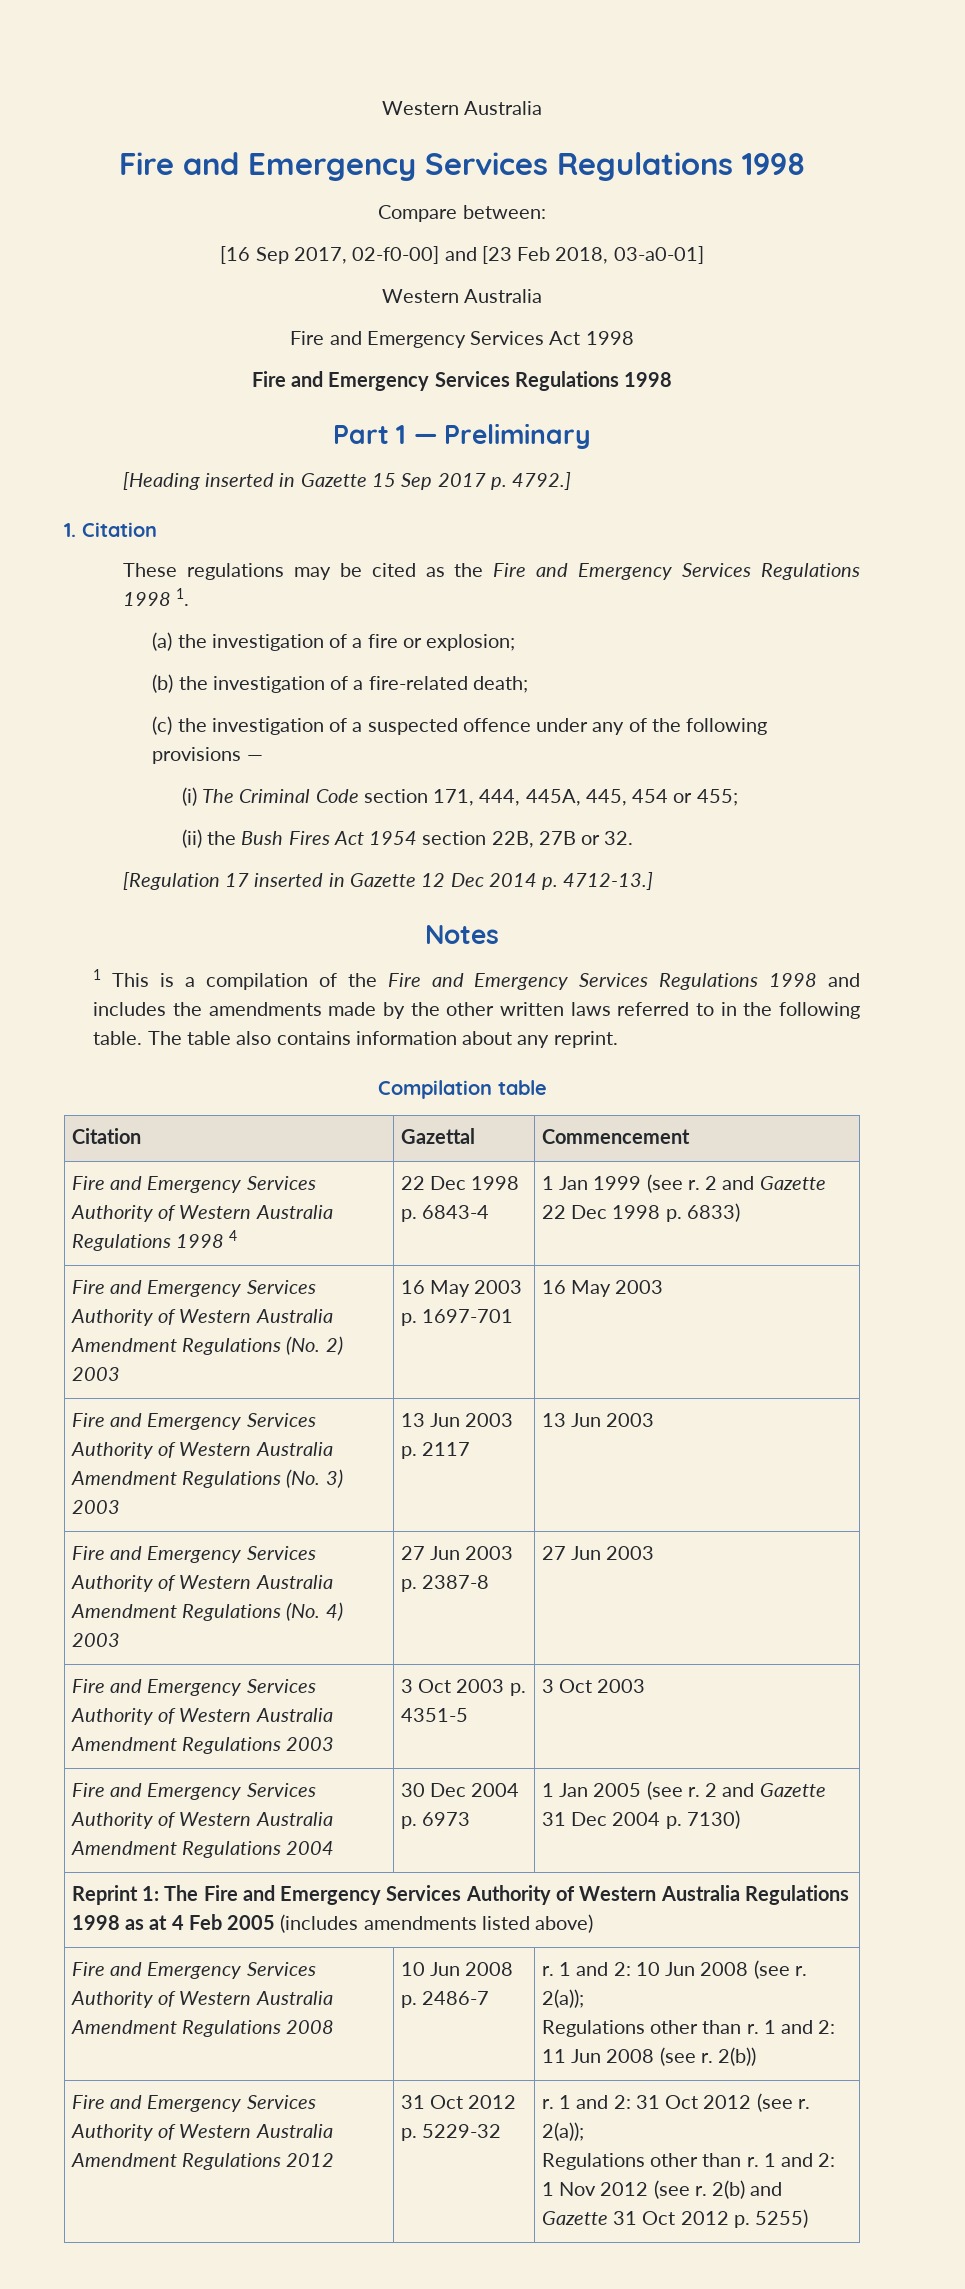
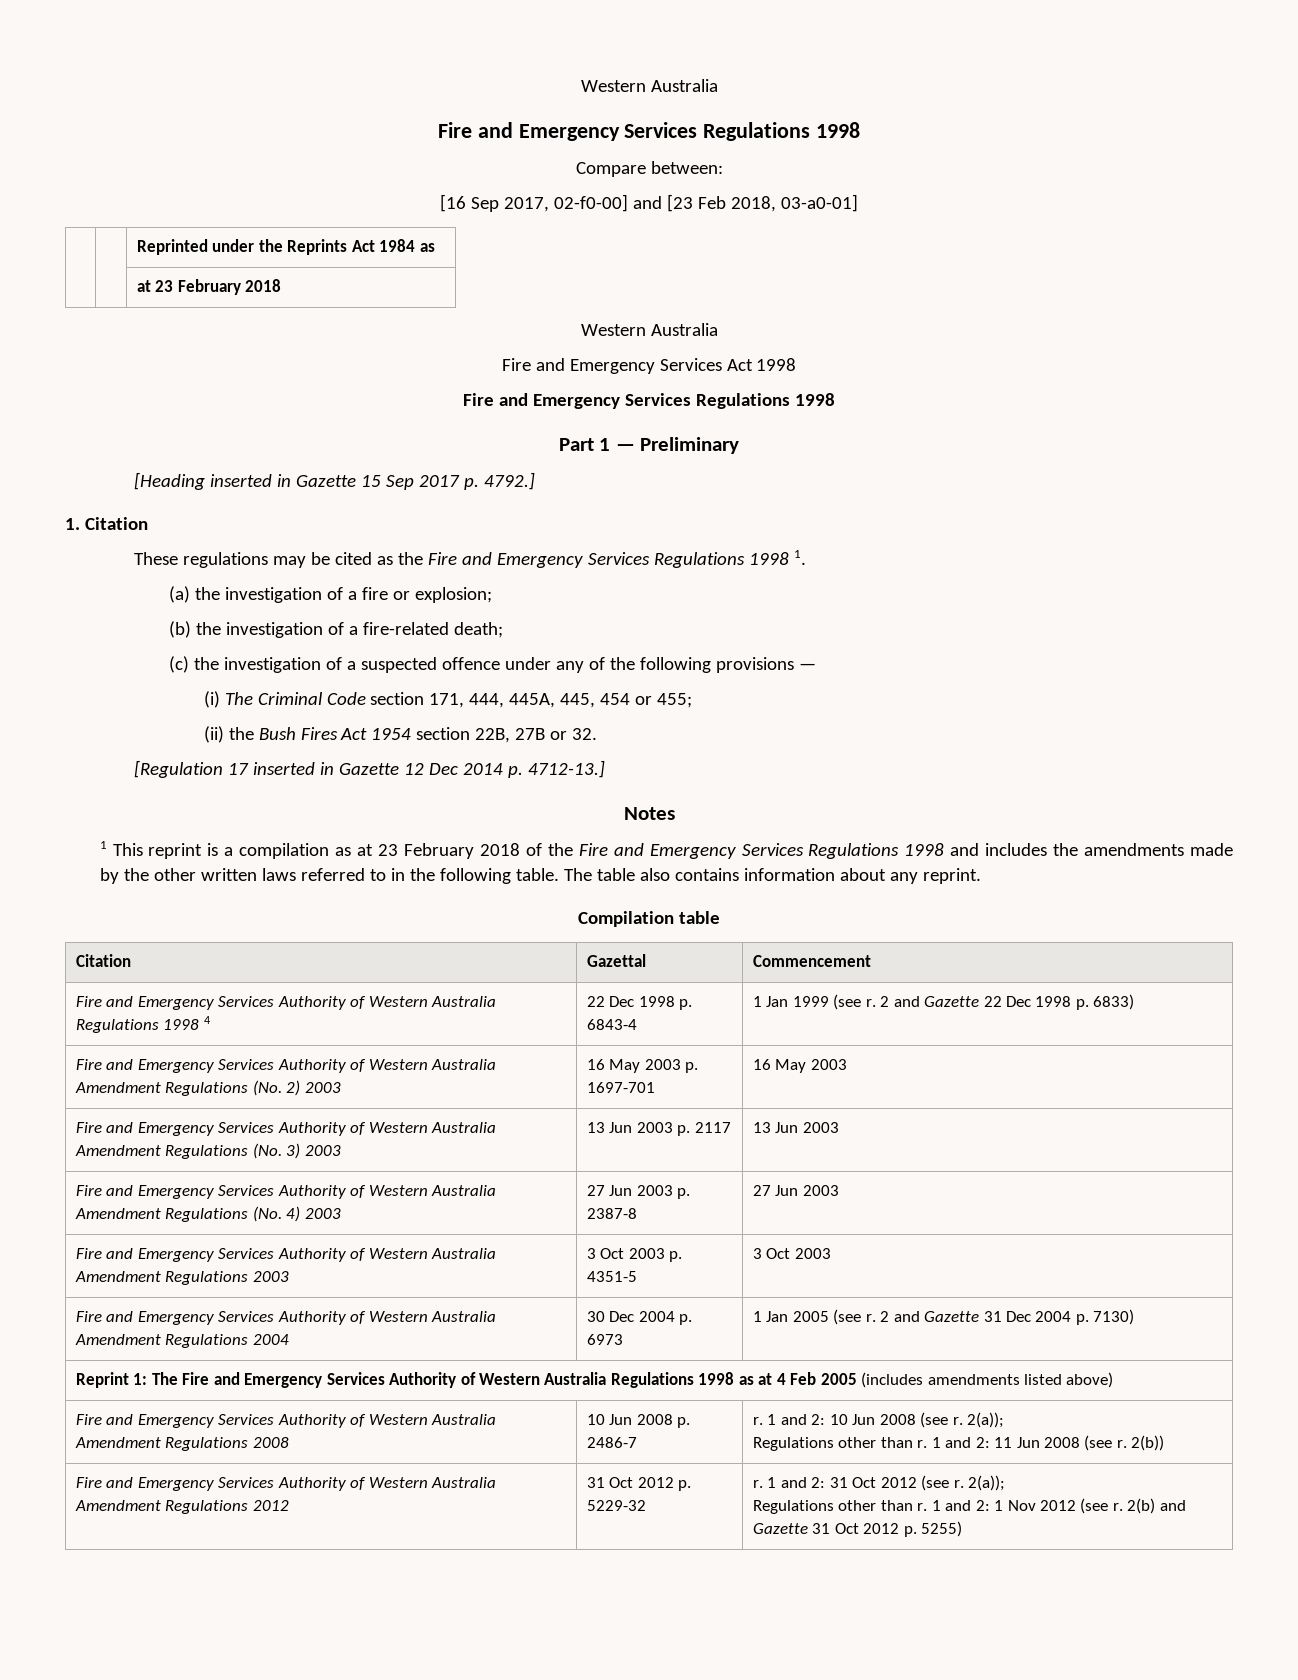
(704, 255) none -> [136,239,435,255] [136,279,282,295] // | | Reprinted under the Reprints Act 1984 as // | | at 23 February 2018
(150, 980) none -> [148,843,203,859] reprint
(309, 981) none -> [335,843,520,859] as at 23 February 2018

